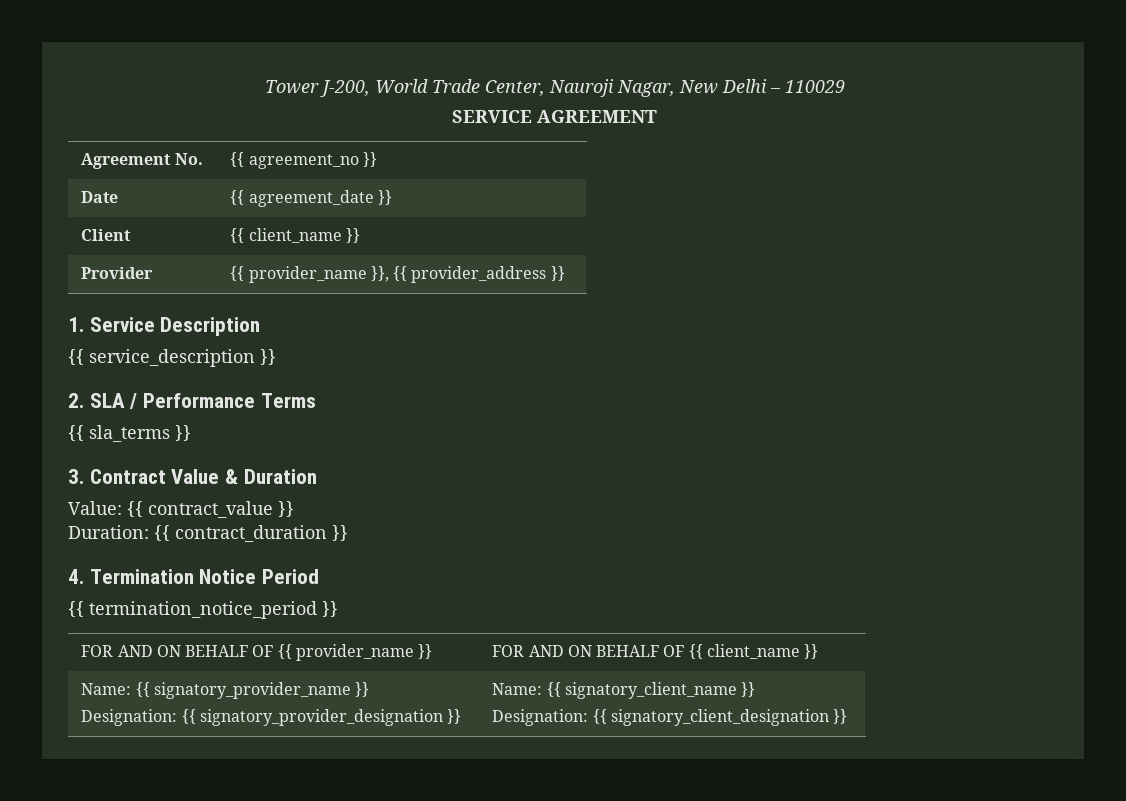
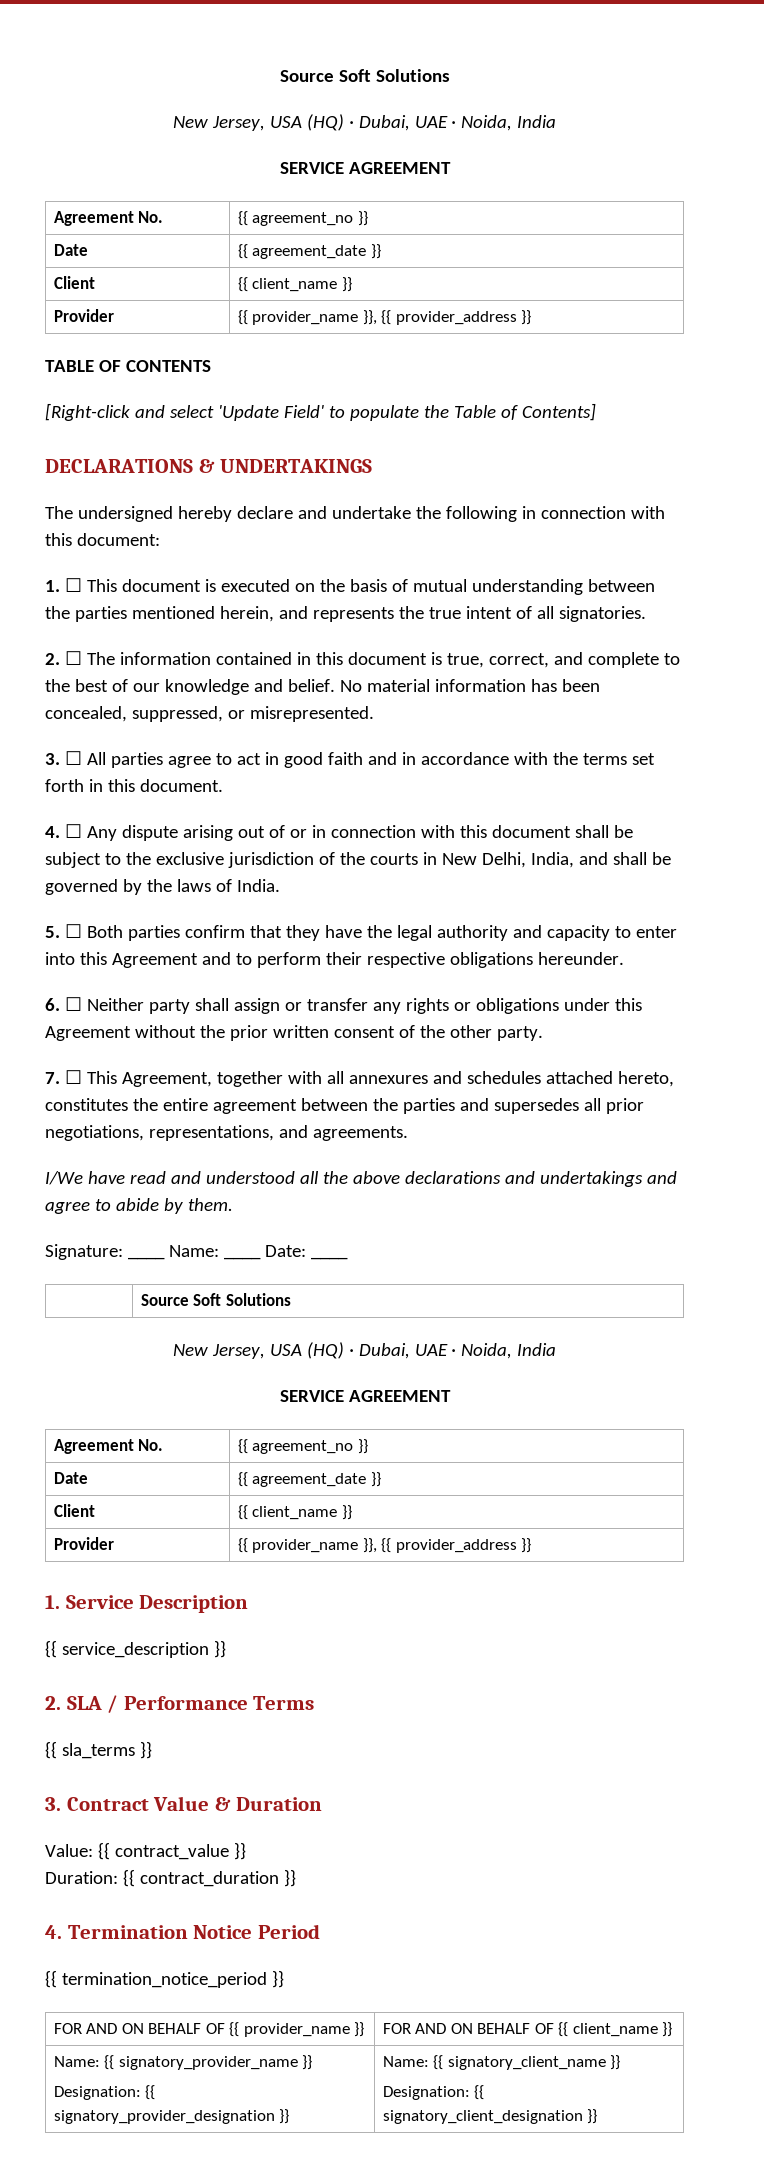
[264,79,845,97] Tower J-200, World Trade Center, Nauroji Nagar, New Delhi – 110029 -> [279,69,450,82] [172,114,557,131] [279,162,451,174] [54,211,164,226] [238,211,368,226] [54,244,89,256] [238,244,381,259] [54,276,96,289] [238,277,352,292] [54,309,115,322] [238,310,532,325] [45,360,211,372] [45,403,596,421] [45,459,373,473] [45,506,665,522] [45,533,160,546] [45,578,655,595] [45,606,646,622] [45,651,680,668] [45,679,600,695] [45,706,374,722] [45,751,655,768] [45,779,223,792] [45,824,633,841] [45,852,671,868] [45,879,280,895] [45,924,677,941] [45,952,624,968] [45,997,642,1014] [45,1025,543,1041] [45,1070,674,1087] [45,1098,644,1114] [45,1125,408,1141] [45,1171,677,1187] [45,1198,233,1214] [45,1244,165,1260] [168,1245,219,1257] [223,1257,261,1260] [264,1245,306,1257] [310,1257,348,1260] [141,1293,291,1306] [172,1342,557,1359] Source Soft Solutions // New Jersey, USA (HQ) · Dubai, UAE · Noida, India // SERVICE AGREEMENT // Agreement No. | {{ agreement_no }} // Date | {{ agreement_date }} // Client | {{ client_name }} // Provider | {{ provider_name }}, {{ provider_address }} // TABLE OF CONTENTS // [Right-click and select 'Update Field' to populate the Table of Contents] // DECLARATIONS & UNDERTAKINGS // The undersigned hereby declare and undertake the following in connection with this document: // 1. ☐ This document is executed on the basis of mutual understanding between the parties mentioned herein, and represents the true intent of all signatories. // 2. ☐ The information contained in this document is true, correct, and complete to the best of our knowledge and belief. No material information has been concealed, suppressed, or misrepresented. // 3. ☐ All parties agree to act in good faith and in accordance with the terms set forth in this document. // 4. ☐ Any dispute arising out of or in connection with this document shall be subject to the exclusive jurisdiction of the courts in New Delhi, India, and shall be governed by the laws of India. // 5. ☐ Both parties confirm that they have the legal authority and capacity to enter into this Agreement and to perform their respective obligations hereunder. // 6. ☐ Neither party shall assign or transfer any rights or obligations under this Agreement without the prior written consent of the other party. // 7. ☐ This Agreement, together with all annexures and schedules attached hereto, constitutes the entire agreement between the parties and supersedes all prior negotiations, representations, and agreements. // I/We have read and understood all the above declarations and undertakings and agree to abide by them. // Signature: ____ Name: ____ Date: ____ // | Source Soft Solutions // New Jersey, USA (HQ) · Dubai, UAE · Noida, India

